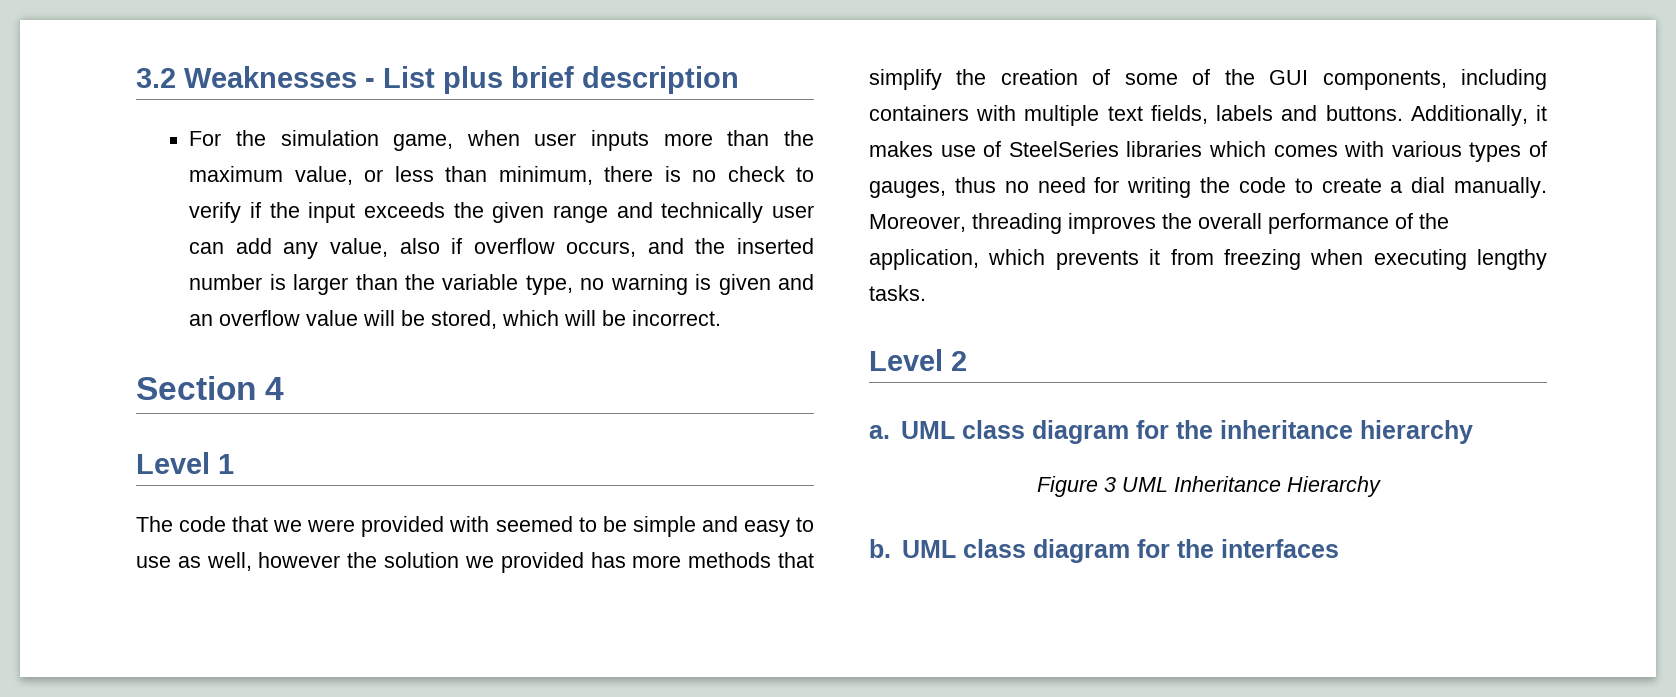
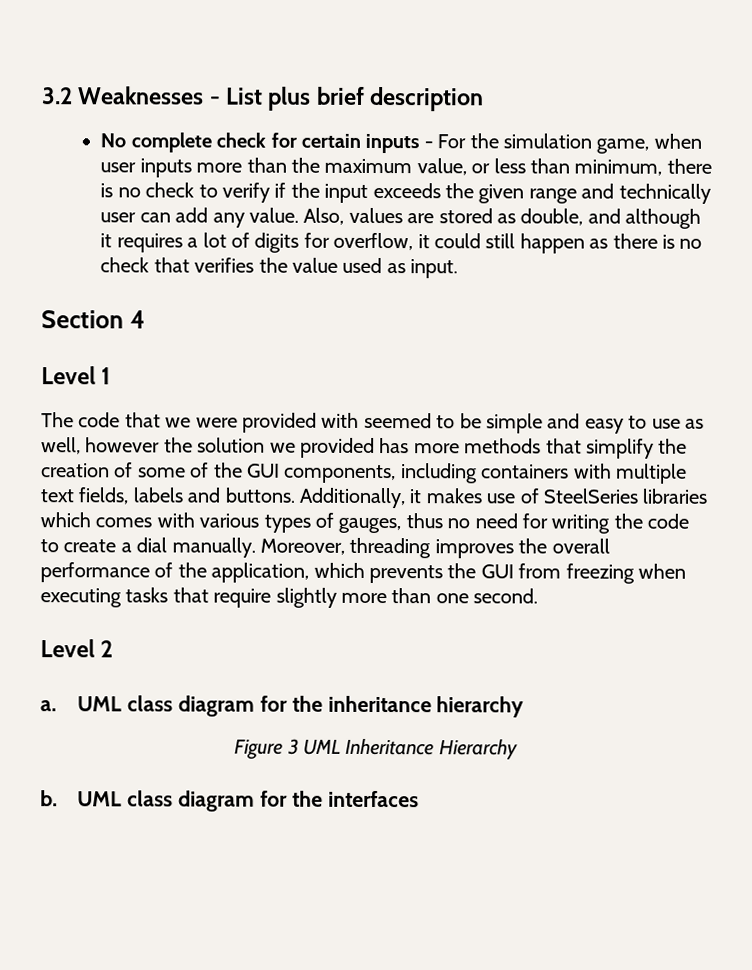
(739, 80) none -> [100,132,433,154] No complete check for certain inputs -
[329,238,814,257] [189,274,815,295] [189,310,722,329] value, also if overflow occurs, and the inserted number is larger than the variable type, no warning is given and an overflow value will be stored, which will be incorrect. -> [249,207,702,229] [100,232,703,254] [100,257,459,279] value. Also, values are stored as double, and although it requires a lot of digits for overflow, it could still happen as there is no check that verifies the value used as input.
[1149,249,1161,265] it -> [447,563,514,579] the GUI
[1477,249,1547,270] [869,285,926,301] lengthy tasks. -> [125,587,539,608] tasks that require slightly more than one second.

